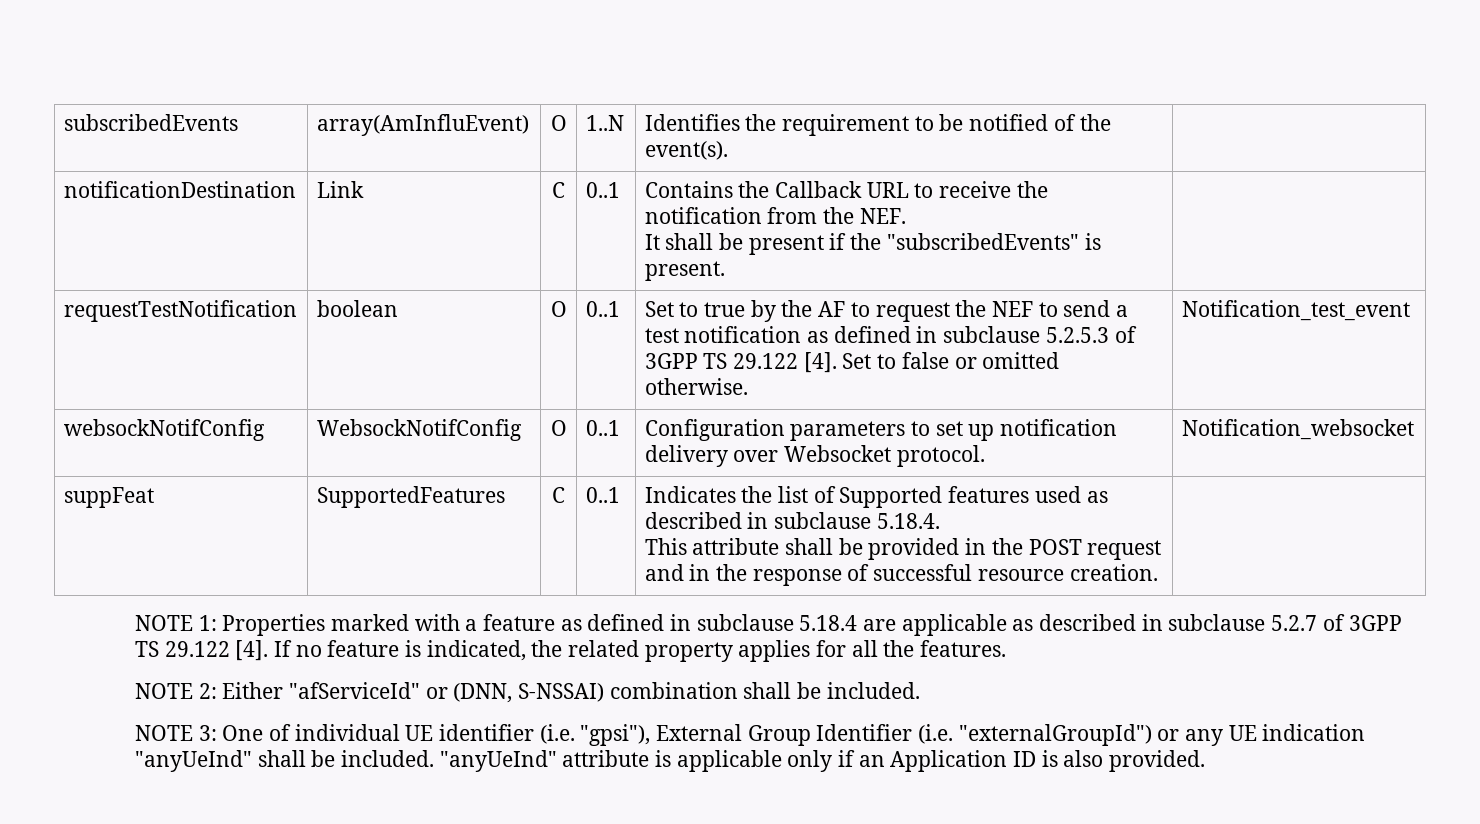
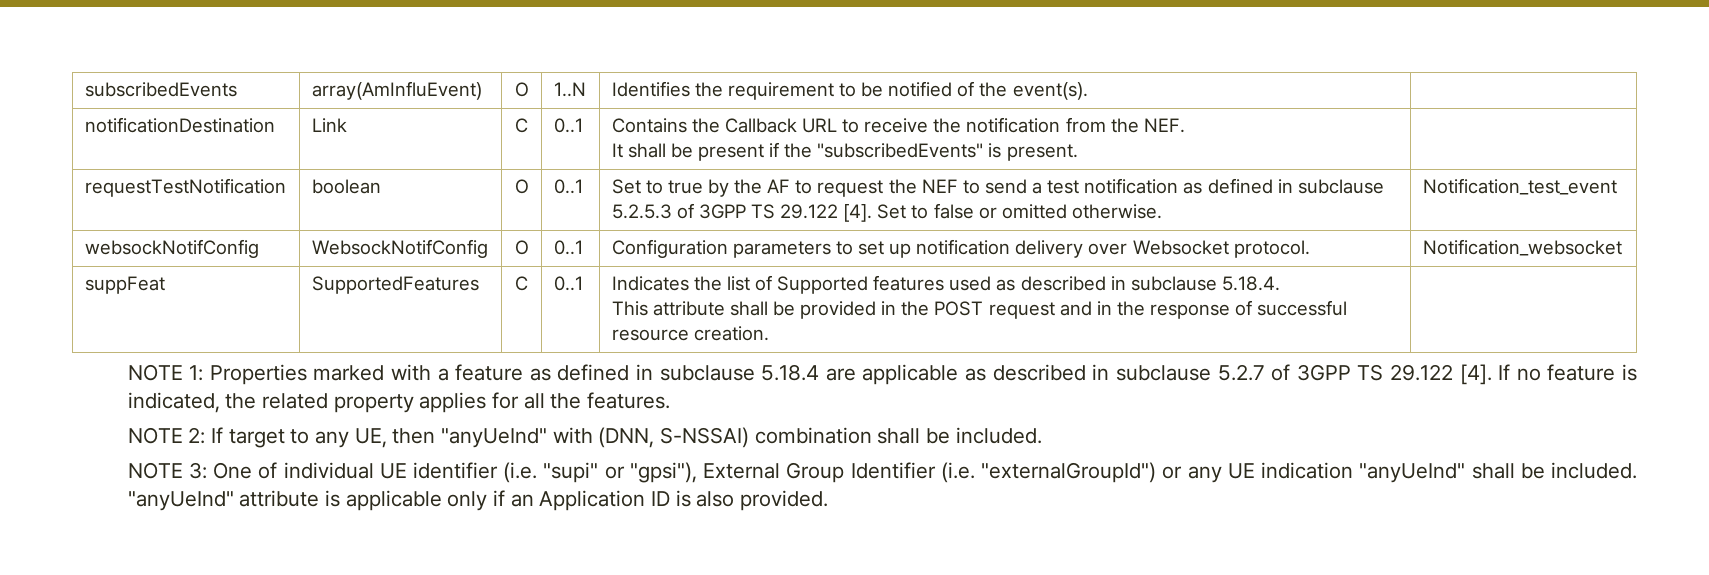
[222,682,448,699] Either "afServiceId" or -> [210,427,593,448] If target to any UE, then "anyUeInd" with
(575, 734) none -> [543,462,625,483] "supi" or

